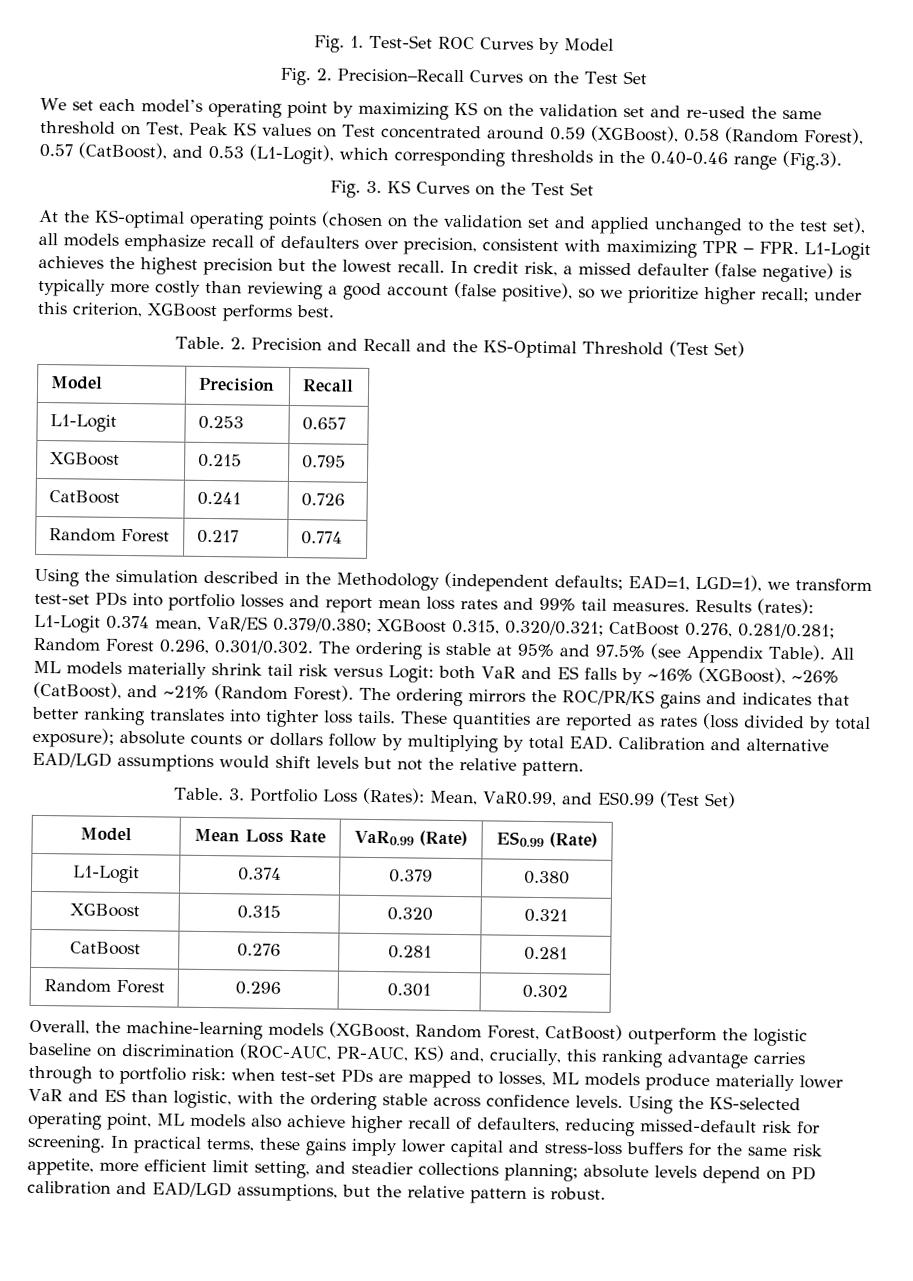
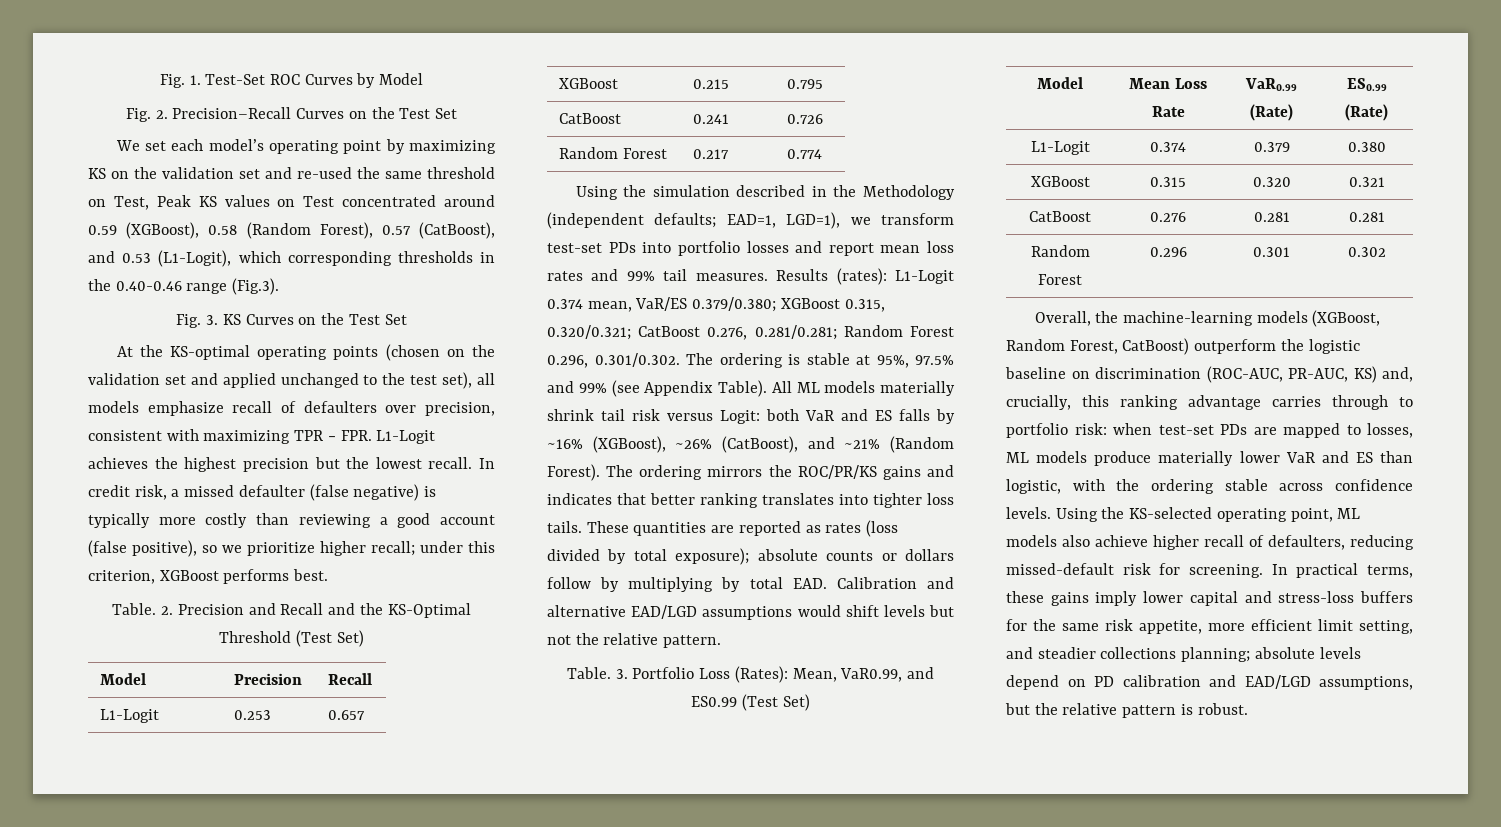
[517,643,645,659] 95% and 97.5% -> [876,355,954,368] [547,381,607,393] 95%, 97.5% and 99%

